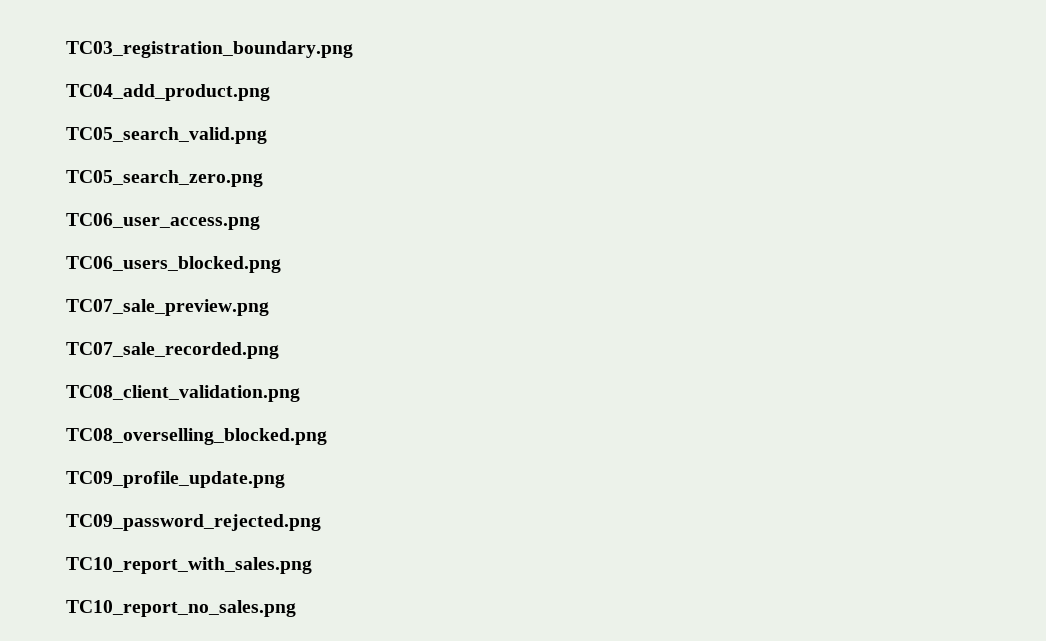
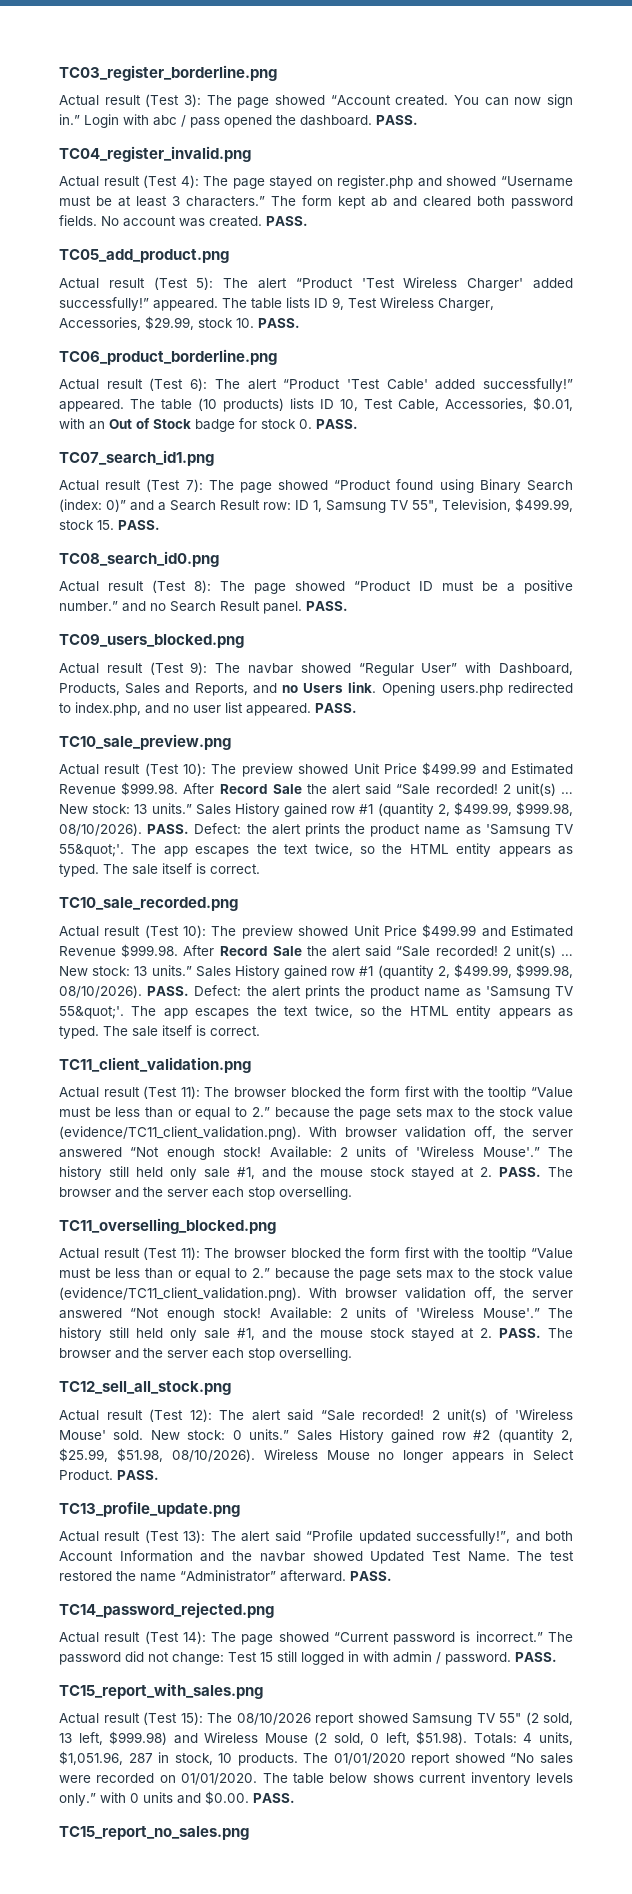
[66,41,353,58] [66,84,270,101] [66,127,267,144] [66,170,263,187] [66,213,260,230] [66,256,281,273] [66,299,269,316] [66,342,279,359] [66,385,300,402] [66,428,327,445] [66,471,285,488] [66,514,321,531] [66,557,312,574] [66,600,296,617] TC03_registration_boundary.png // TC04_add_product.png // TC05_search_valid.png // TC05_search_zero.png // TC06_user_access.png // TC06_users_blocked.png // TC07_sale_preview.png // TC07_sale_recorded.png // TC08_client_validation.png // TC08_overselling_blocked.png // TC09_profile_update.png // TC09_password_rejected.png // TC10_report_with_sales.png // TC10_report_no_sales.png -> [59,65,277,81] [59,94,574,108] [59,114,418,128] [59,146,251,162] [59,175,573,189] [59,195,573,209] [59,215,308,227] [59,249,229,263] [59,277,574,291] [59,297,494,311] [59,316,300,330] [59,349,277,365] [59,378,573,392] [59,397,573,412] [59,418,358,432] [59,450,214,466] [59,479,573,493] [59,498,573,513] [59,520,160,530] [59,551,219,567] [59,580,573,594] [59,601,348,614] [59,634,244,648] [59,662,574,676] [59,682,573,696] [59,702,357,716] [59,734,231,750] [59,762,573,777] [59,782,573,796] [59,802,574,817] [59,823,573,837] [59,843,574,857] [59,863,260,877] [59,897,238,911] [59,924,573,939] [59,944,573,958] [59,964,574,979] [59,985,573,999] [59,1005,574,1019] [59,1025,260,1039] [59,1057,251,1073] [59,1086,574,1100] [59,1107,573,1120] [59,1126,573,1140] [59,1146,573,1160] [59,1166,573,1180] [59,1186,352,1200] [59,1218,276,1234] [59,1247,574,1261] [59,1268,573,1281] [59,1287,573,1301] [59,1307,573,1321] [59,1327,573,1341] [59,1347,352,1361] [59,1381,231,1395] [59,1409,573,1422] [59,1429,574,1443] [59,1448,575,1463] [59,1470,159,1480] [59,1501,240,1517] [59,1530,573,1544] [59,1550,574,1564] [59,1570,392,1582] [59,1602,274,1618] [59,1631,573,1645] [59,1651,557,1665] [59,1683,263,1699] [59,1712,573,1726] [59,1731,574,1745] [59,1751,573,1766] [59,1772,573,1786] [59,1791,295,1806] [59,1826,249,1840] TC03_register_borderline.png // Actual result (Test 3): The page showed “Account created. You can now sign in.” Login with abc / pass opened the dashboard. PASS. // TC04_register_invalid.png // Actual result (Test 4): The page stayed on register.php and showed “Username must be at least 3 characters.” The form kept ab and cleared both password fields. No account was created. PASS. // TC05_add_product.png // Actual result (Test 5): The alert “Product 'Test Wireless Charger' added successfully!” appeared. The table lists ID 9, Test Wireless Charger, Accessories, $29.99, stock 10. PASS. // TC06_product_borderline.png // Actual result (Test 6): The alert “Product 'Test Cable' added successfully!” appeared. The table (10 products) lists ID 10, Test Cable, Accessories, $0.01, with an Out of Stock badge for stock 0. PASS. // TC07_search_id1.png // Actual result (Test 7): The page showed “Product found using Binary Search (index: 0)” and a Search Result row: ID 1, Samsung TV 55", Television, $499.99, stock 15. PASS. // TC08_search_id0.png // Actual result (Test 8): The page showed “Product ID must be a positive number.” and no Search Result panel. PASS. // TC09_users_blocked.png // Actual result (Test 9): The navbar showed “Regular User” with Dashboard, Products, Sales and Reports, and no Users link. Opening users.php redirected to index.php, and no user list appeared. PASS. // TC10_sale_preview.png // Actual result (Test 10): The preview showed Unit Price $499.99 and Estimated Revenue $999.98. After Record Sale the alert said “Sale recorded! 2 unit(s) … New stock: 13 units.” Sales History gained row #1 (quantity 2, $499.99, $999.98, 08/10/2026). PASS. Defect: the alert prints the product name as 'Samsung TV 55&quot;'. The app escapes the text twice, so the HTML entity appears as typed. The sale itself is correct. // TC10_sale_recorded.png // Actual result (Test 10): The preview showed Unit Price $499.99 and Estimated Revenue $999.98. After Record Sale the alert said “Sale recorded! 2 unit(s) … New stock: 13 units.” Sales History gained row #1 (quantity 2, $499.99, $999.98, 08/10/2026). PASS. Defect: the alert prints the product name as 'Samsung TV 55&quot;'. The app escapes the text twice, so the HTML entity appears as typed. The sale itself is correct. // TC11_client_validation.png // Actual result (Test 11): The browser blocked the form first with the tooltip “Value must be less than or equal to 2.” because the page sets max to the stock value (evidence/TC11_client_validation.png). With browser validation off, the server answered “Not enough stock! Available: 2 units of 'Wireless Mouse'.” The history still held only sale #1, and the mouse stock stayed at 2. PASS. The browser and the server each stop overselling. // TC11_overselling_blocked.png // Actual result (Test 11): The browser blocked the form first with the tooltip “Value must be less than or equal to 2.” because the page sets max to the stock value (evidence/TC11_client_validation.png). With browser validation off, the server answered “Not enough stock! Available: 2 units of 'Wireless Mouse'.” The history still held only sale #1, and the mouse stock stayed at 2. PASS. The browser and the server each stop overselling. // TC12_sell_all_stock.png // Actual result (Test 12): The alert said “Sale recorded! 2 unit(s) of 'Wireless Mouse' sold. New stock: 0 units.” Sales History gained row #2 (quantity 2, $25.99, $51.98, 08/10/2026). Wireless Mouse no longer appears in Select Product. PASS. // TC13_profile_update.png // Actual result (Test 13): The alert said “Profile updated successfully!”, and both Account Information and the navbar showed Updated Test Name. The test restored the name “Administrator” afterward. PASS. // TC14_password_rejected.png // Actual result (Test 14): The page showed “Current password is incorrect.” The password did not change: Test 15 still logged in with admin / password. PASS. // TC15_report_with_sales.png // Actual result (Test 15): The 08/10/2026 report showed Samsung TV 55" (2 sold, 13 left, $999.98) and Wireless Mouse (2 sold, 0 left, $51.98). Totals: 4 units, $1,051.96, 287 in stock, 10 products. The 01/01/2020 report showed “No sales were recorded on 01/01/2020. The table below shows current inventory levels only.” with 0 units and $0.00. PASS. // TC15_report_no_sales.png

